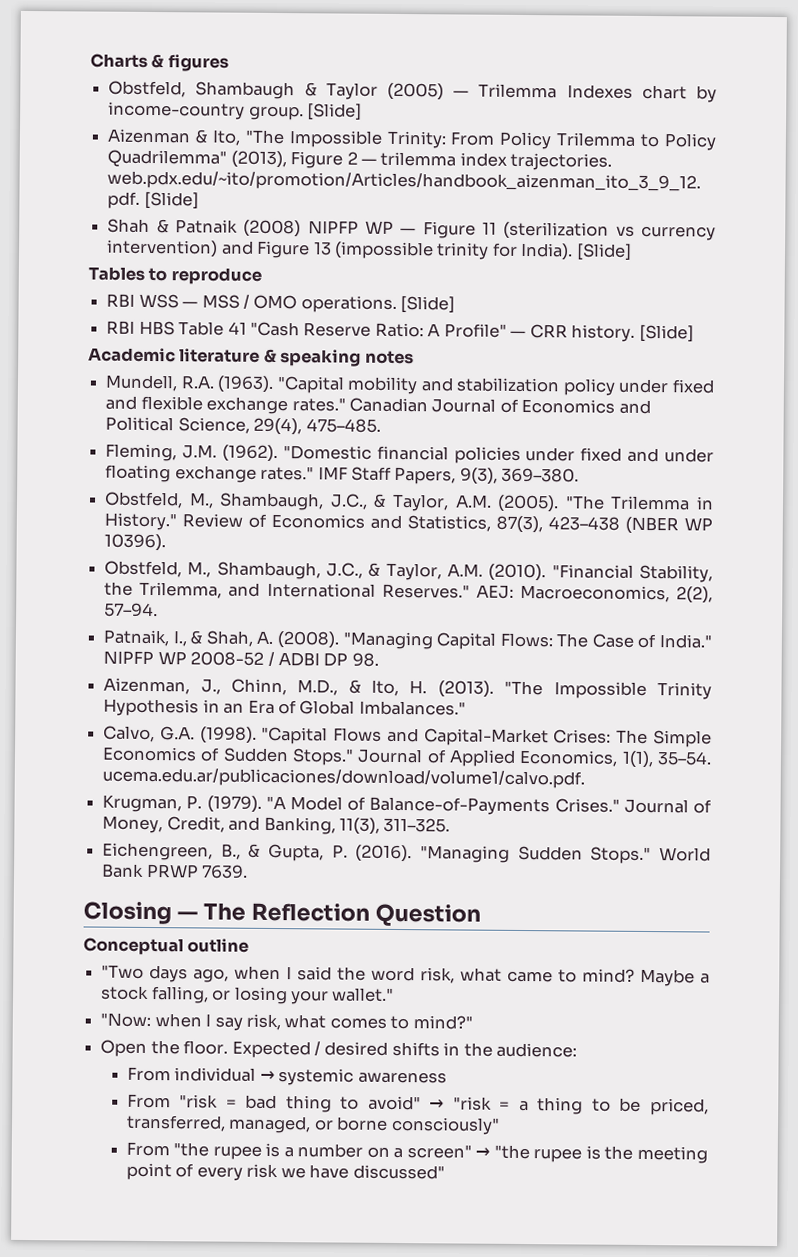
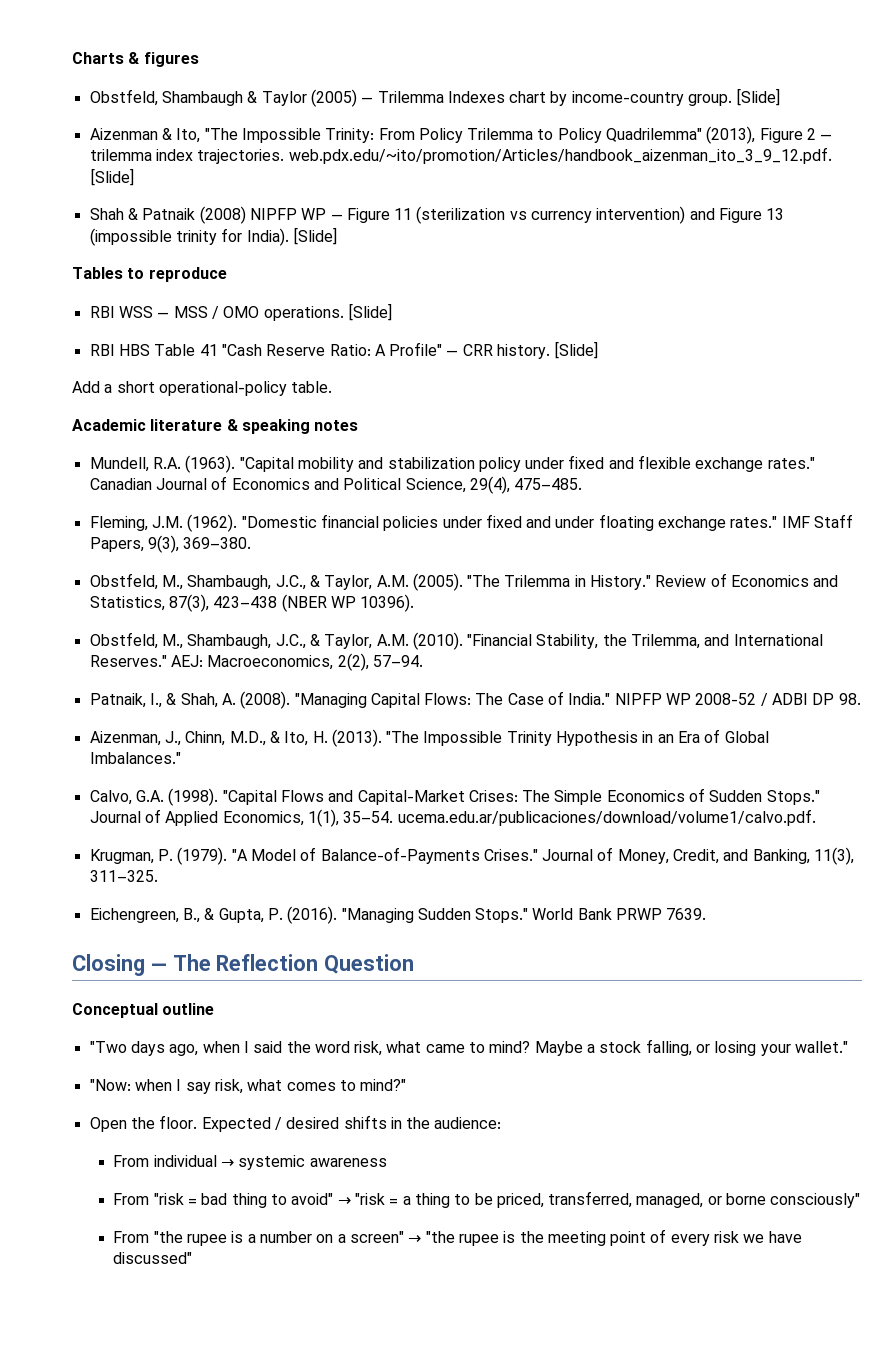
(694, 333) none -> [72,381,333,396] // Add a short operational-policy table.

